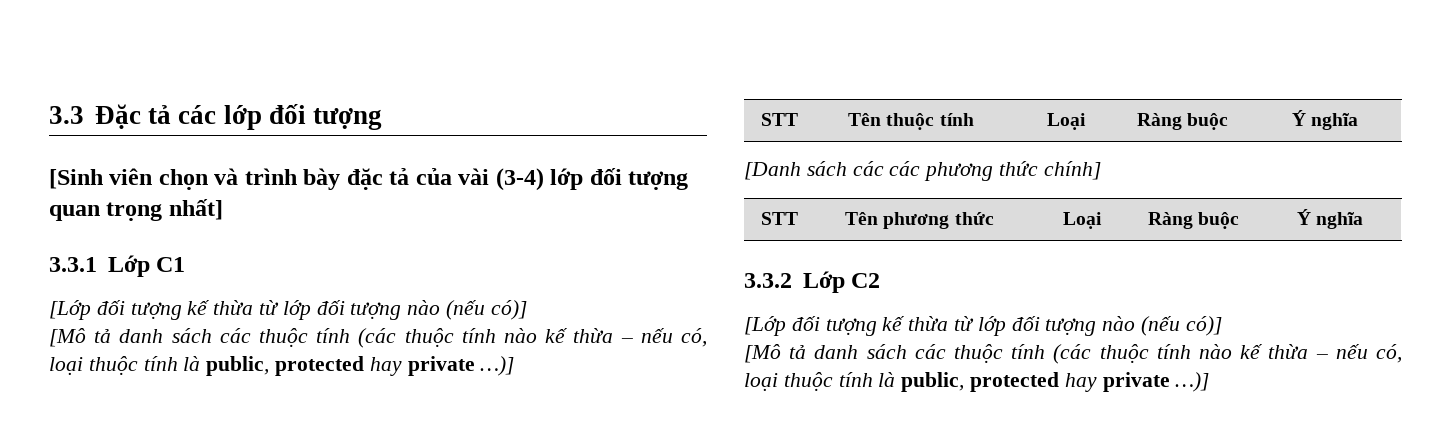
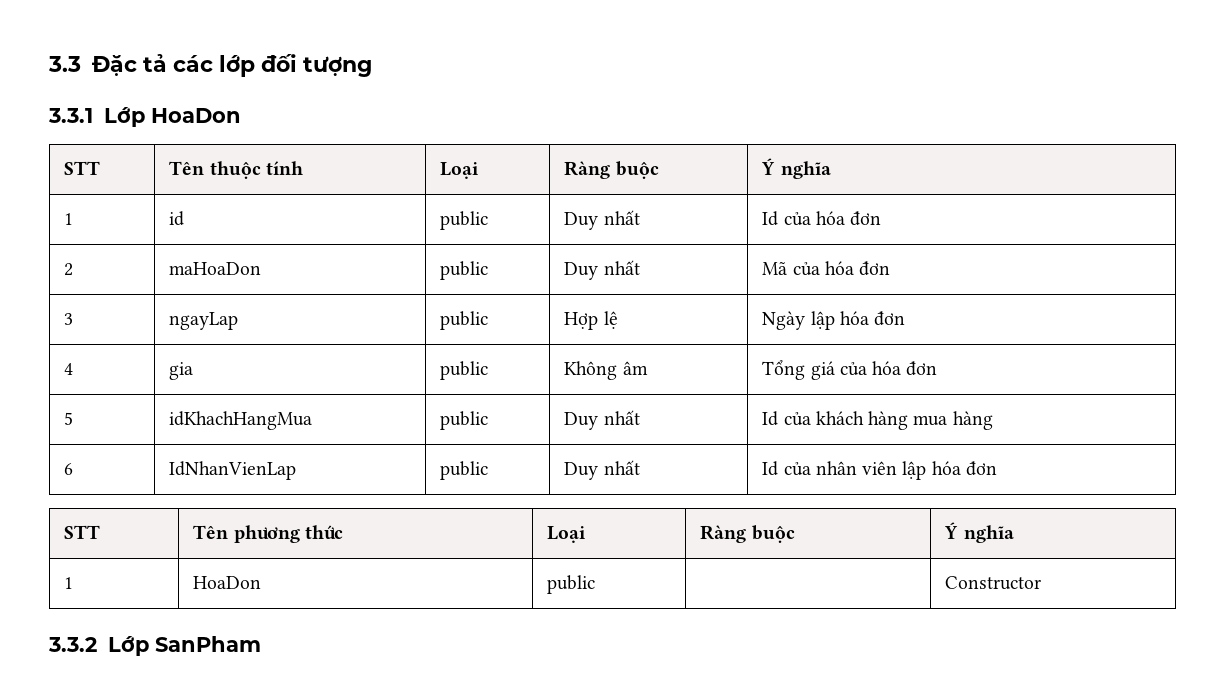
[49,168,689,191] [49,199,223,221] [49,255,186,277] [49,300,527,320] [49,328,708,348] [49,356,515,376] [Sinh viên chọn và trình bày đặc tả của vài (3-4) lớp đối tượng quan trọng nhất] // 3.3.1 Lớp C1 // [Lớp đối tượng kế thừa từ lớp đối tượng nào (nếu có)] // [Mô tả danh sách các thuộc tính (các thuộc tính nào kế thừa – nếu có, loại thuộc tính là public, protected hay private …)] -> [48,107,241,127] 3.3.1 Lớp HoaDon
[744,161,1101,181] // [Danh sách các các phương thức chính] -> [64,213,74,225] [169,211,185,226] [440,211,489,230] [564,210,640,230] [762,211,882,226] [64,263,74,276] [169,262,262,275] [440,261,489,280] [564,260,640,280] [762,261,891,276] [64,313,74,325] [169,312,239,330] [440,311,489,330] [564,311,618,330] [762,311,906,330] [64,363,74,375] [169,362,194,380] [440,361,489,380] [564,361,648,380] [762,360,938,380] [64,412,74,425] [169,411,313,430] [440,411,489,430] [564,410,640,430] [762,411,993,430] [64,463,74,475] [169,461,297,480] [440,461,489,480] [564,460,640,480] [762,461,998,480] // 1 | id | public | Duy nhất | Id của hóa đơn // 2 | maHoaDon | public | Duy nhất | Mã của hóa đơn // 3 | ngayLap | public | Hợp lệ | Ngày lập hóa đơn // 4 | gia | public | Không âm | Tổng giá của hóa đơn // 5 | idKhachHangMua | public | Duy nhất | Id của khách hàng mua hàng // 6 | IdNhanVienLap | public | Duy nhất | Id của nhân viên lập hóa đơn
[744,271,881,293] [744,316,1222,336] [744,344,1402,364] [744,372,1210,392] // 3.3.2 Lớp C2 // [Lớp đối tượng kế thừa từ lớp đối tượng nào (nếu có)] // [Mô tả danh sách các thuộc tính (các thuộc tính nào kế thừa – nếu có, loại thuộc tính là public, protected hay private …)] -> [64,577,74,589] [193,576,262,589] [547,575,596,594] [945,576,1042,590] [48,636,261,656] // 1 | HoaDon | public | | Constructor // 3.3.2 Lớp SanPham

